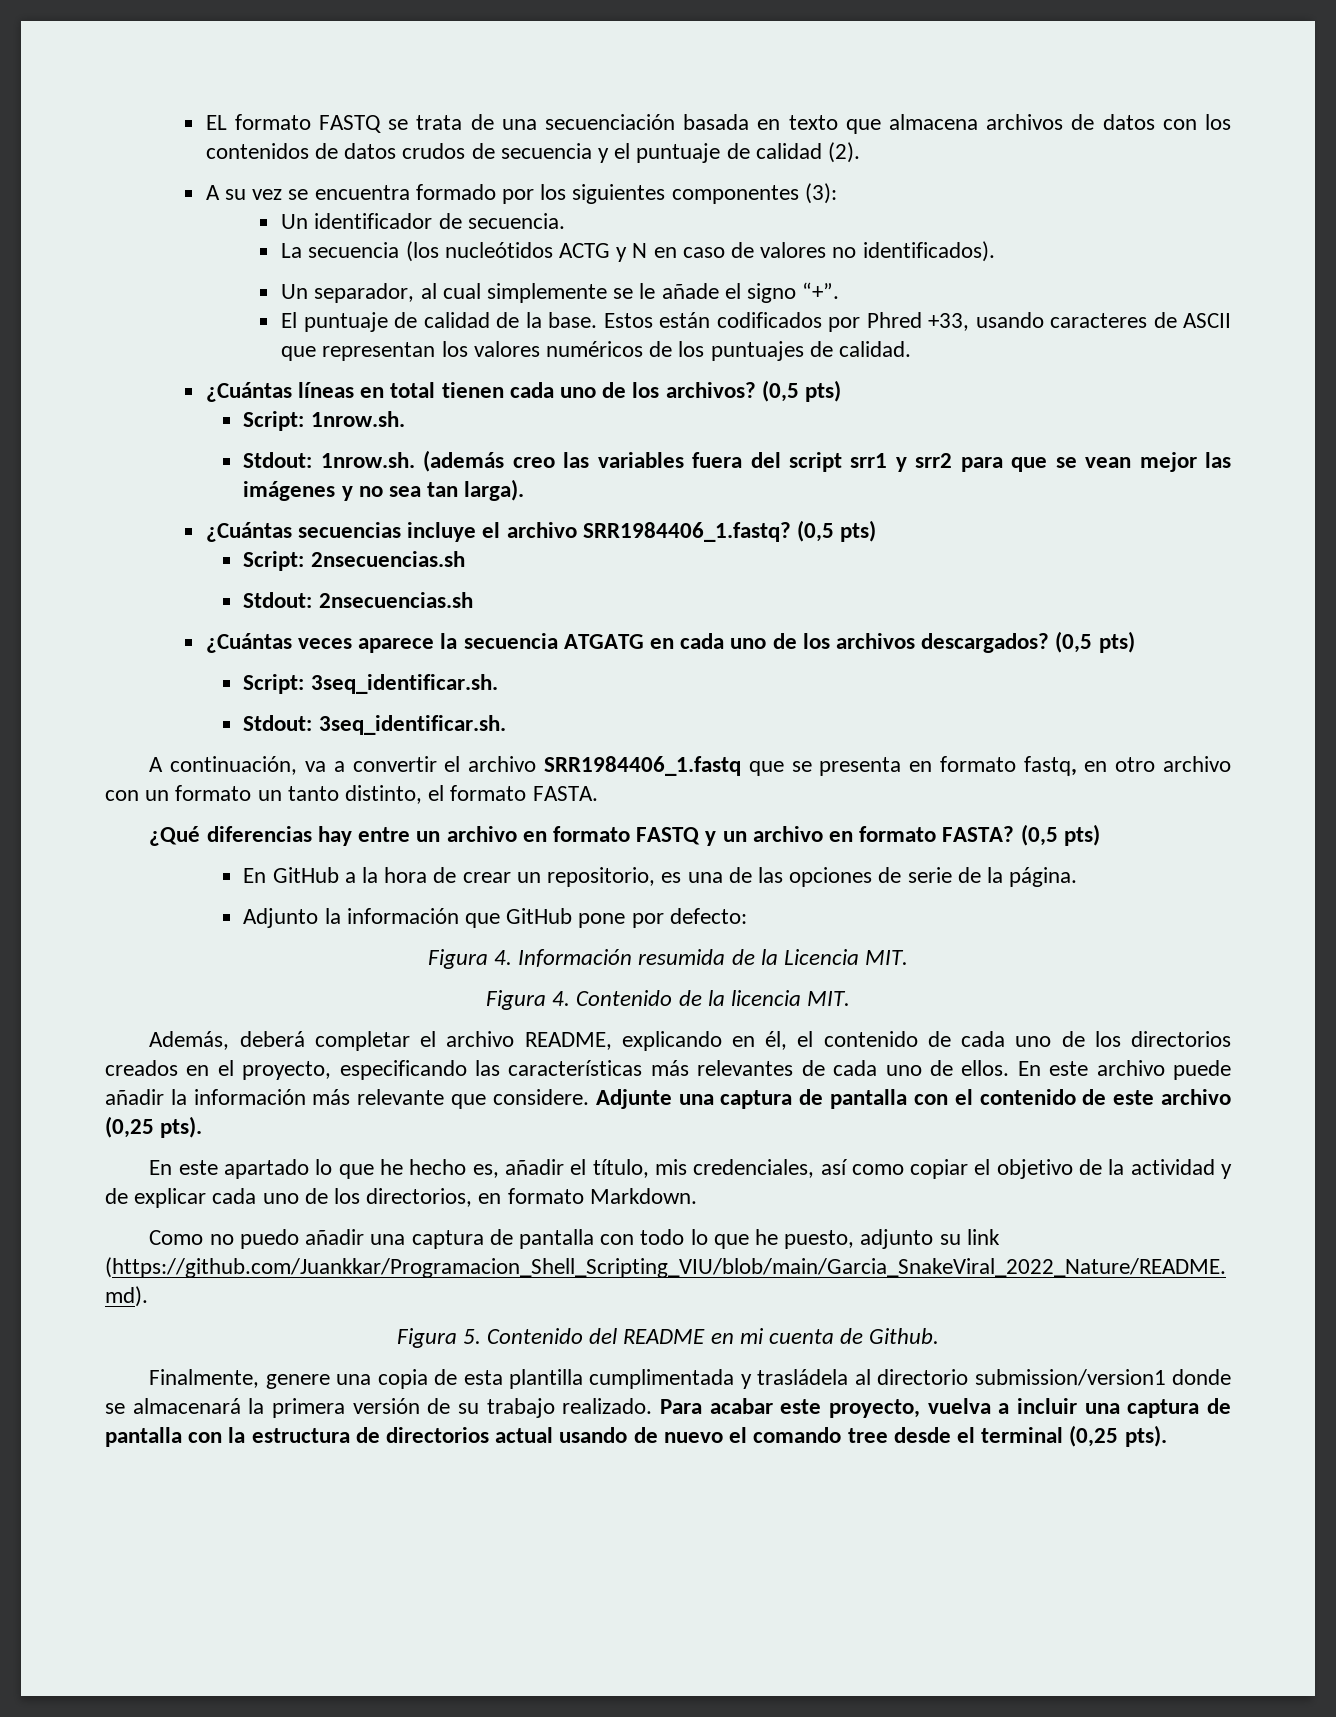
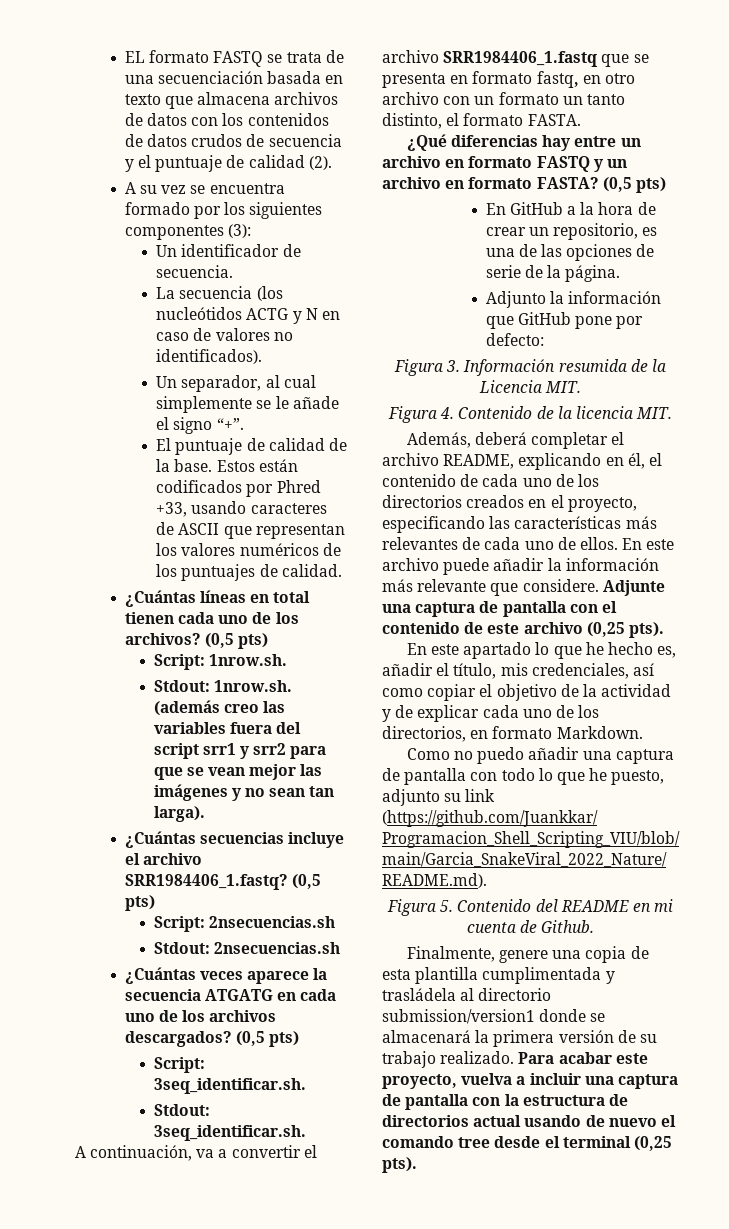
[389,486,422,497] sea -> [269,788,306,797] sean
[493,950,512,965] 4. -> [446,360,461,372] 3.

